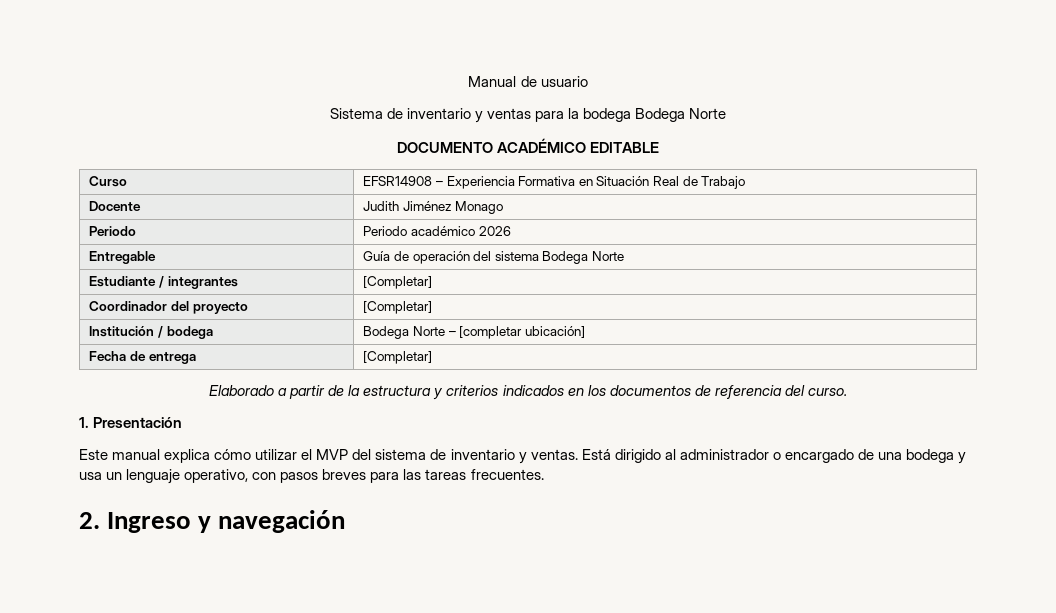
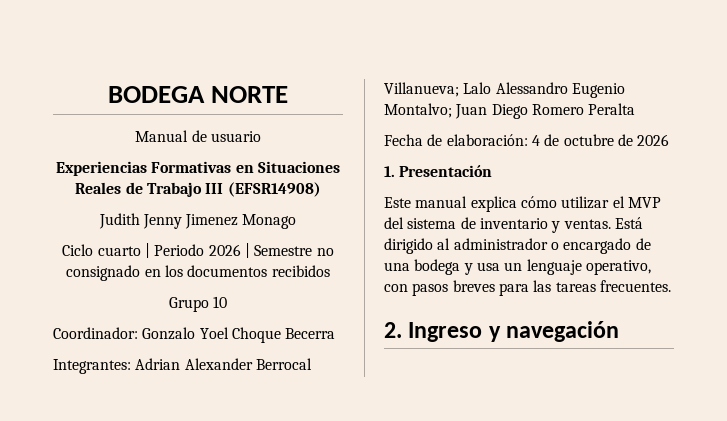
(468, 81) none -> [107,86,289,103] BODEGA NORTE //
[329,108,727,123] [396,138,660,153] [89,176,128,187] [363,176,746,189] [89,201,142,211] [363,201,503,214] [89,226,137,236] [363,226,511,236] [89,251,157,264] [363,251,625,264] [89,276,238,289] [363,276,433,289] [89,301,248,314] [363,301,433,314] [89,326,213,339] [363,326,585,339] [89,351,196,364] [363,351,433,364] [209,385,847,400] Sistema de inventario y ventas para la bodega Bodega Norte // DOCUMENTO ACADÉMICO EDITABLE // Curso | EFSR14908 – Experiencia Formativa en Situación Real de Trabajo // Docente | Judith Jiménez Monago // Periodo | Periodo académico 2026 // Entregable | Guía de operación del sistema Bodega Norte // Estudiante / integrantes | [Completar] // Coordinador del proyecto | [Completar] // Institución / bodega | Bodega Norte – [completar ubicación] // Fecha de entrega | [Completar] // Elaborado a partir de la estructura y criterios indicados en los documentos de referencia del curso. -> [56,161,340,176] [75,182,321,197] [98,213,297,229] [62,243,334,258] [66,265,330,281] [168,296,228,312] [53,327,336,343] [53,358,312,374] [384,82,625,98] [384,103,636,119] [384,134,670,146] Experiencias Formativas en Situaciones Reales de Trabajo III (EFSR14908) // Judith Jenny Jimenez Monago // Ciclo cuarto | Periodo 2026 | Semestre no consignado en los documentos recibidos // Grupo 10 // Coordinador: Gonzalo Yoel Choque Becerra // Integrantes: Adrian Alexander Berrocal Villanueva; Lalo Alessandro Eugenio Montalvo; Juan Diego Romero Peralta // Fecha de elaboración: 4 de octubre de 2026

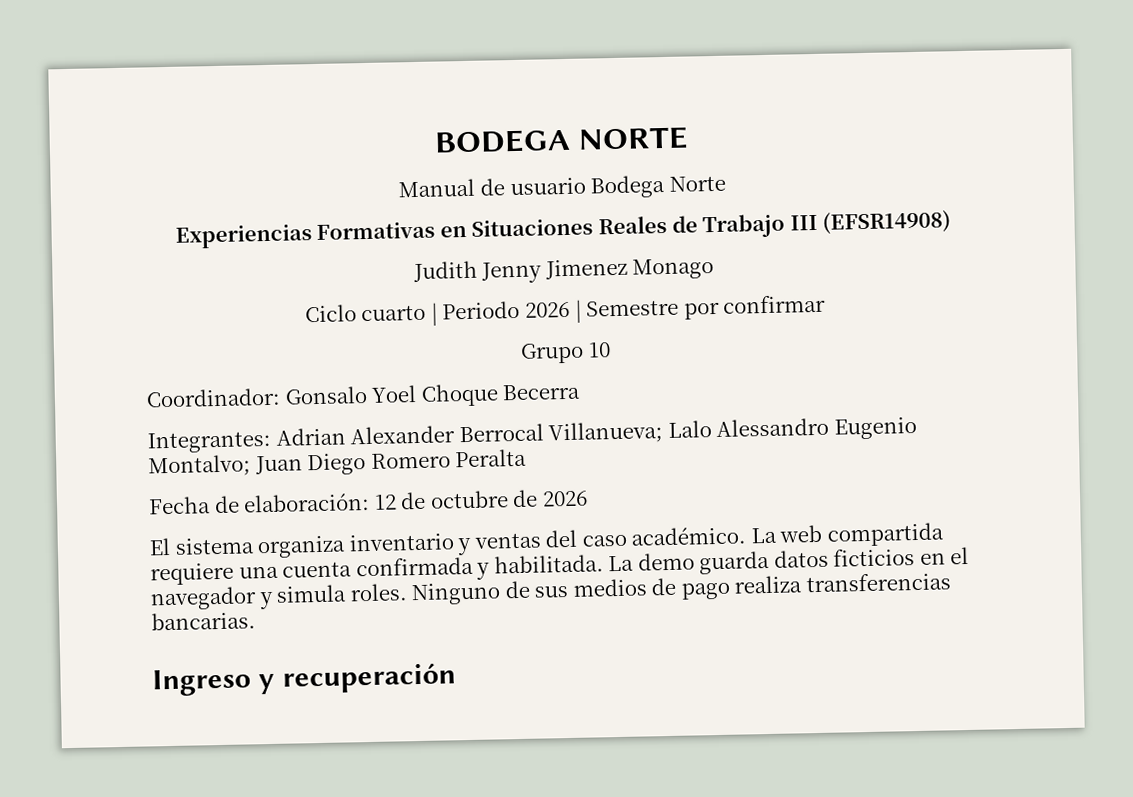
(261, 136) none -> [590,174,726,199] Bodega Norte
[316,248,334,256] [66,265,330,281] no consignado en los documentos recibidos -> [683,294,827,320] por confirmar
[142,327,196,340] Gonzalo -> [284,386,368,405] Gonsalo
[531,135,540,146] 4 -> [373,494,397,510] 12
[384,165,493,177] [384,196,661,212] [384,217,643,233] [384,238,651,254] [384,259,651,275] [384,280,671,296] [384,322,402,338] 1. Presentación // Este manual explica cómo utilizar el MVP del sistema de inventario y ventas. Está dirigido al administrador o encargado de una bodega y usa un lenguaje operativo, con pasos breves para las tareas frecuentes. // 2. -> [149,522,945,559] [150,546,970,586] [150,572,951,611] [151,611,256,631] El sistema organiza inventario y ventas del caso académico. La web compartida requiere una cuenta confirmada y habilitada. La demo guarda datos ficticios en el navegador y simula roles. Ninguno de sus medios de pago realiza transferencias bancarias. //
[506,321,620,342] navegación -> [281,663,456,694] recuperación

